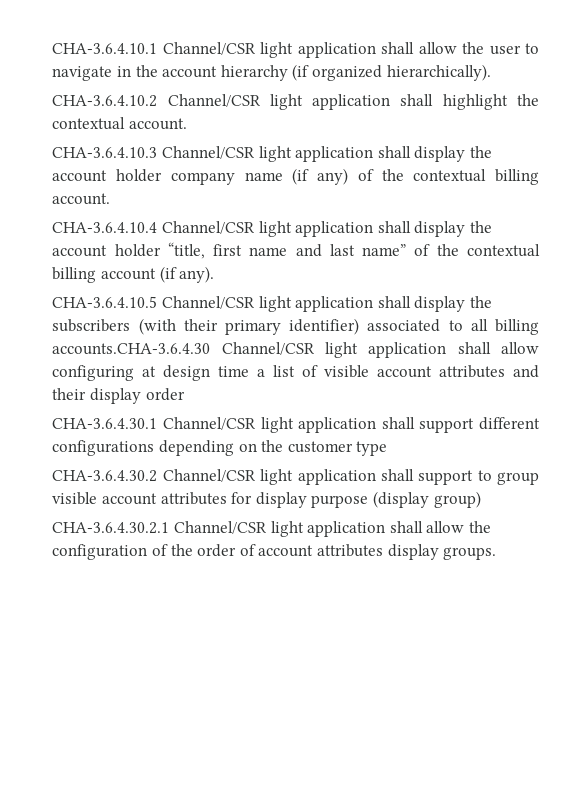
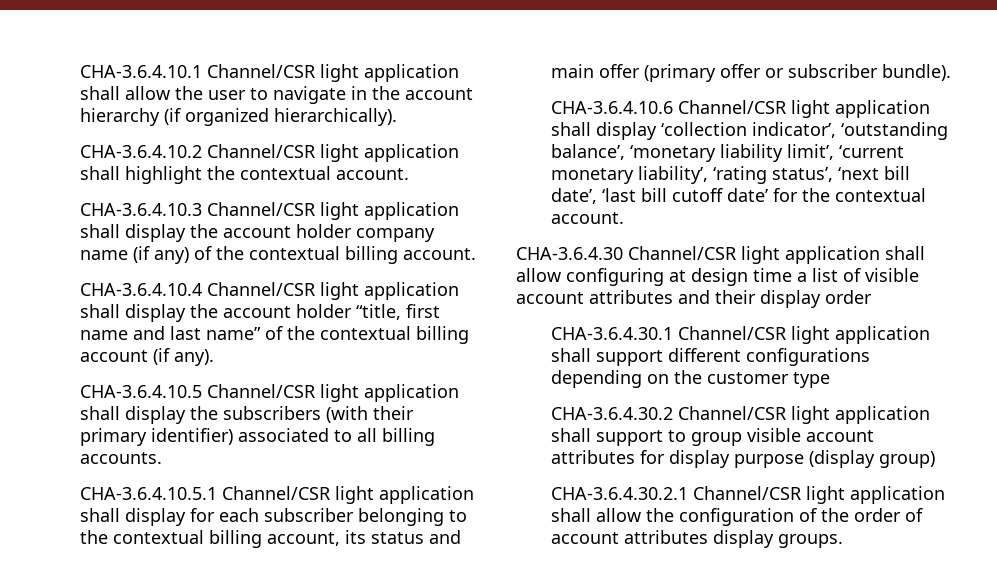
[52,343,211,355] accounts.CHA-3.6.4.30 -> [80,452,163,464] [80,486,475,504] [80,508,468,526] [80,530,462,548] [551,64,952,82] [551,100,931,118] [551,122,949,140] [551,144,905,162] [551,166,911,184] [551,188,927,204] [551,212,625,224] [516,247,623,260] accounts. // CHA-3.6.4.10.5.1 Channel/CSR light application shall display for each subscriber belonging to the contextual billing account, its status and main offer (primary offer or subscriber bundle). // CHA-3.6.4.10.6 Channel/CSR light application shall display ‘collection indicator’, ‘outstanding balance’, ‘monetary liability limit’, ‘current monetary liability’, ‘rating status’, ‘next bill date’, ‘last bill cutoff date’ for the contextual account. // CHA-3.6.4.30

